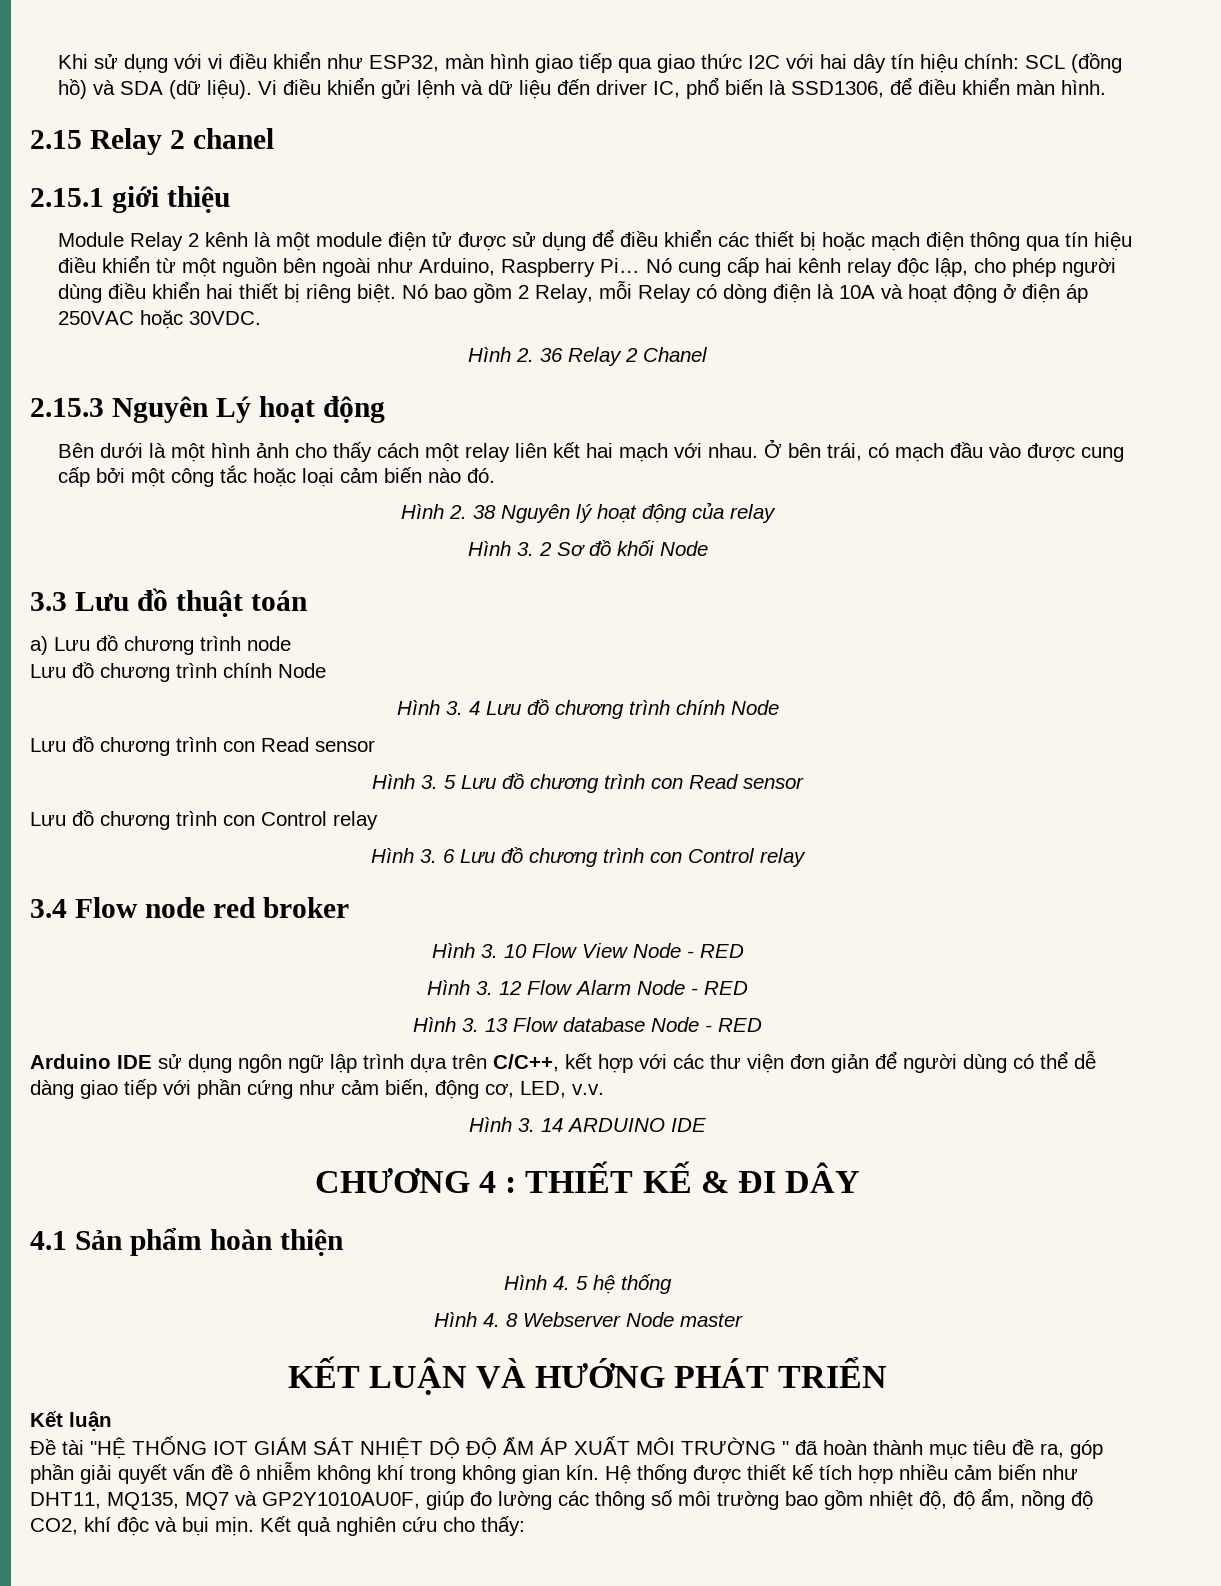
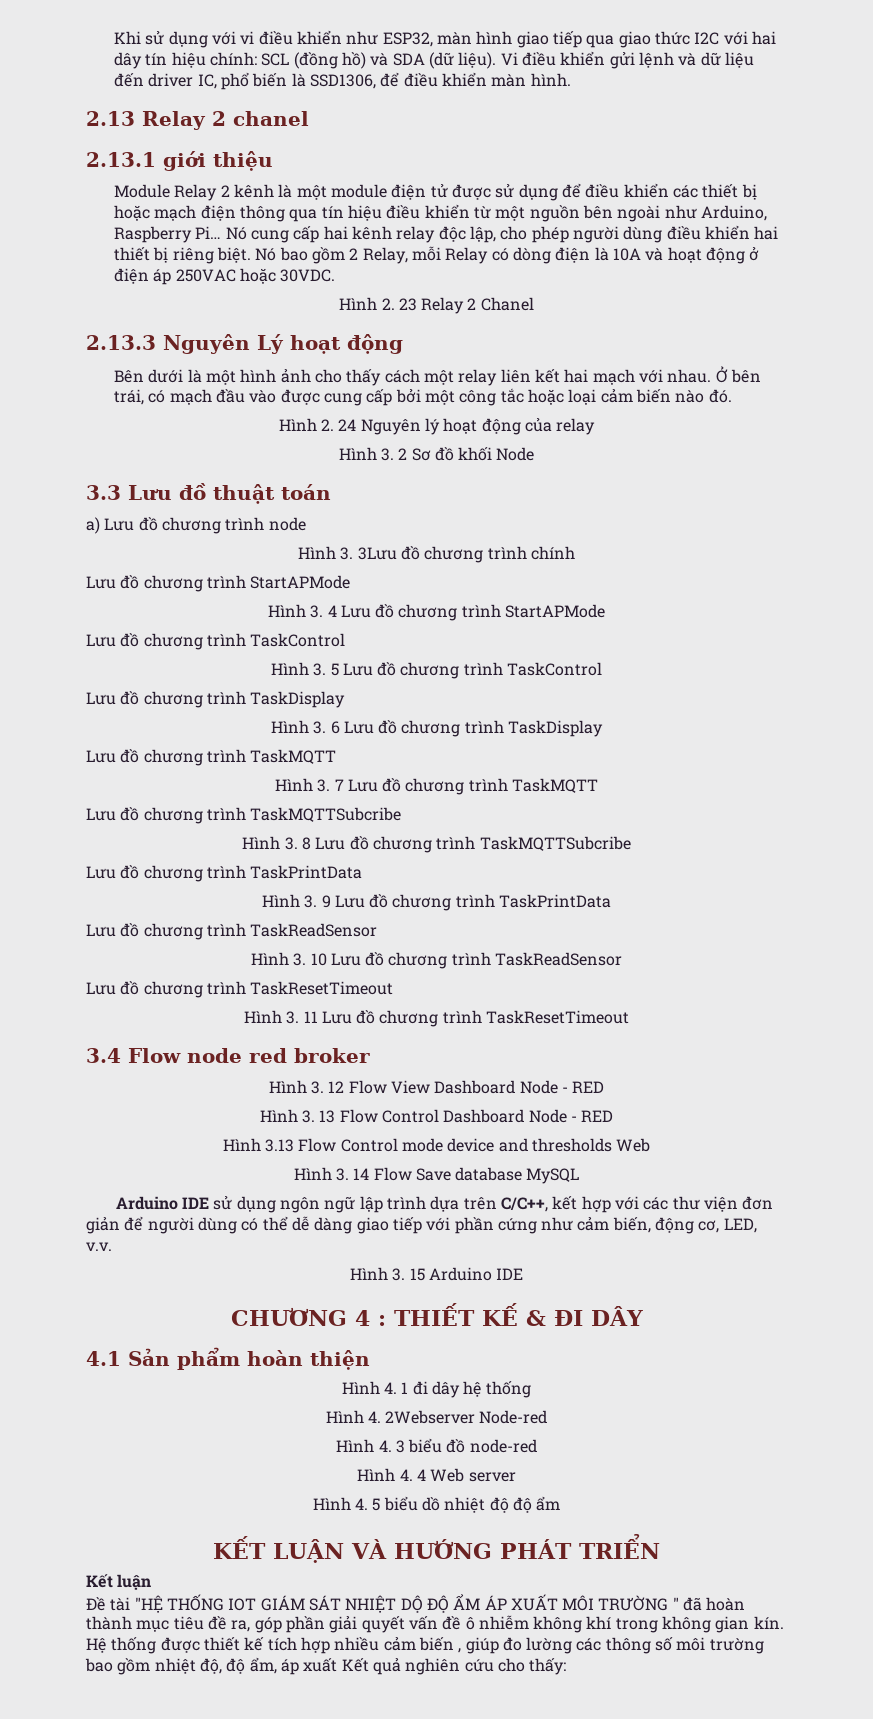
[30,130,82,149] 2.15 -> [86,111,135,126] 2.13
[30,188,104,207] 2.15.1 -> [86,152,156,167] 2.13.1
[540,348,563,362] 36 -> [398,298,417,311] 23
[30,398,104,417] 2.15.3 -> [86,335,156,350] 2.13.3
[473,505,496,519] 38 -> [338,419,357,431] 24
[30,662,326,682] // Lưu đồ chương trình chính Node -> [298,546,575,563] [86,575,351,592] // Hình 3. 3Lưu đồ chương trình chính // Lưu đồ chương trình StartAPMode
[675,700,779,715] [30,736,375,756] chính Node // Lưu đồ chương trình con Read sensor -> [505,604,606,618] [86,633,346,650] StartAPMode // Lưu đồ chương trình TaskControl
[651,774,804,789] [30,810,378,830] con Read sensor // Lưu đồ chương trình con Control relay -> [507,662,603,676] [86,691,346,708] TaskControl // Lưu đồ chương trình TaskDisplay
[650,848,806,867] con Control relay -> [508,720,604,737] [86,749,337,766] [274,778,599,795] [86,807,402,824] [242,836,631,853] [86,865,363,882] [261,894,612,911] [86,923,378,940] [250,952,623,969] [86,981,394,998] [243,1010,630,1027] TaskDisplay // Lưu đồ chương trình TaskMQTT // Hình 3. 7 Lưu đồ chương trình TaskMQTT // Lưu đồ chương trình TaskMQTTSubcribe // Hình 3. 8 Lưu đồ chương trình TaskMQTTSubcribe // Lưu đồ chương trình TaskPrintData // Hình 3. 9 Lưu đồ chương trình TaskPrintData // Lưu đồ chương trình TaskReadSensor // Hình 3. 10 Lưu đồ chương trình TaskReadSensor // Lưu đồ chương trình TaskResetTimeout // Hình 3. 11 Lưu đồ chương trình TaskResetTimeout
[503,944,527,958] 10 -> [328,1081,345,1093] 12
[632,943,744,958] [427,980,631,995] Node - RED // Hình 3. 12 Flow Alarm -> [434,1080,516,1094] Dashboard
[563,1017,762,1032] database Node - RED -> [381,1109,614,1123] [222,1138,651,1152] [293,1167,580,1184] Control Dashboard Node - RED // Hình 3.13 Flow Control mode device and thresholds Web // Hình 3. 14 Flow Save database MySQL
[541,1118,665,1132] 14 ARDUINO -> [409,1267,492,1281] 15 Arduino
[576,1276,588,1290] 5 -> [401,1381,460,1398] 1 đi dây
[505,1312,743,1327] 8 Webserver Node master -> [385,1410,548,1424] [336,1438,537,1453] [357,1468,516,1482] [312,1496,561,1513] 2Webserver Node-red // Hình 4. 3 biểu đồ node-red // Hình 4. 4 Web server // Hình 4. 5 biểu dồ nhiệt độ độ ẩm
[1042,1465,1078,1480] [30,1491,420,1510] như DHT11, MQ135, MQ7 và GP2Y1010AU0F, -> [458,1648,462,1653] ,
[1021,1490,1093,1510] [30,1517,254,1536] nồng độ CO2, khí độc và bụi mịn. -> [280,1658,338,1675] áp xuất

